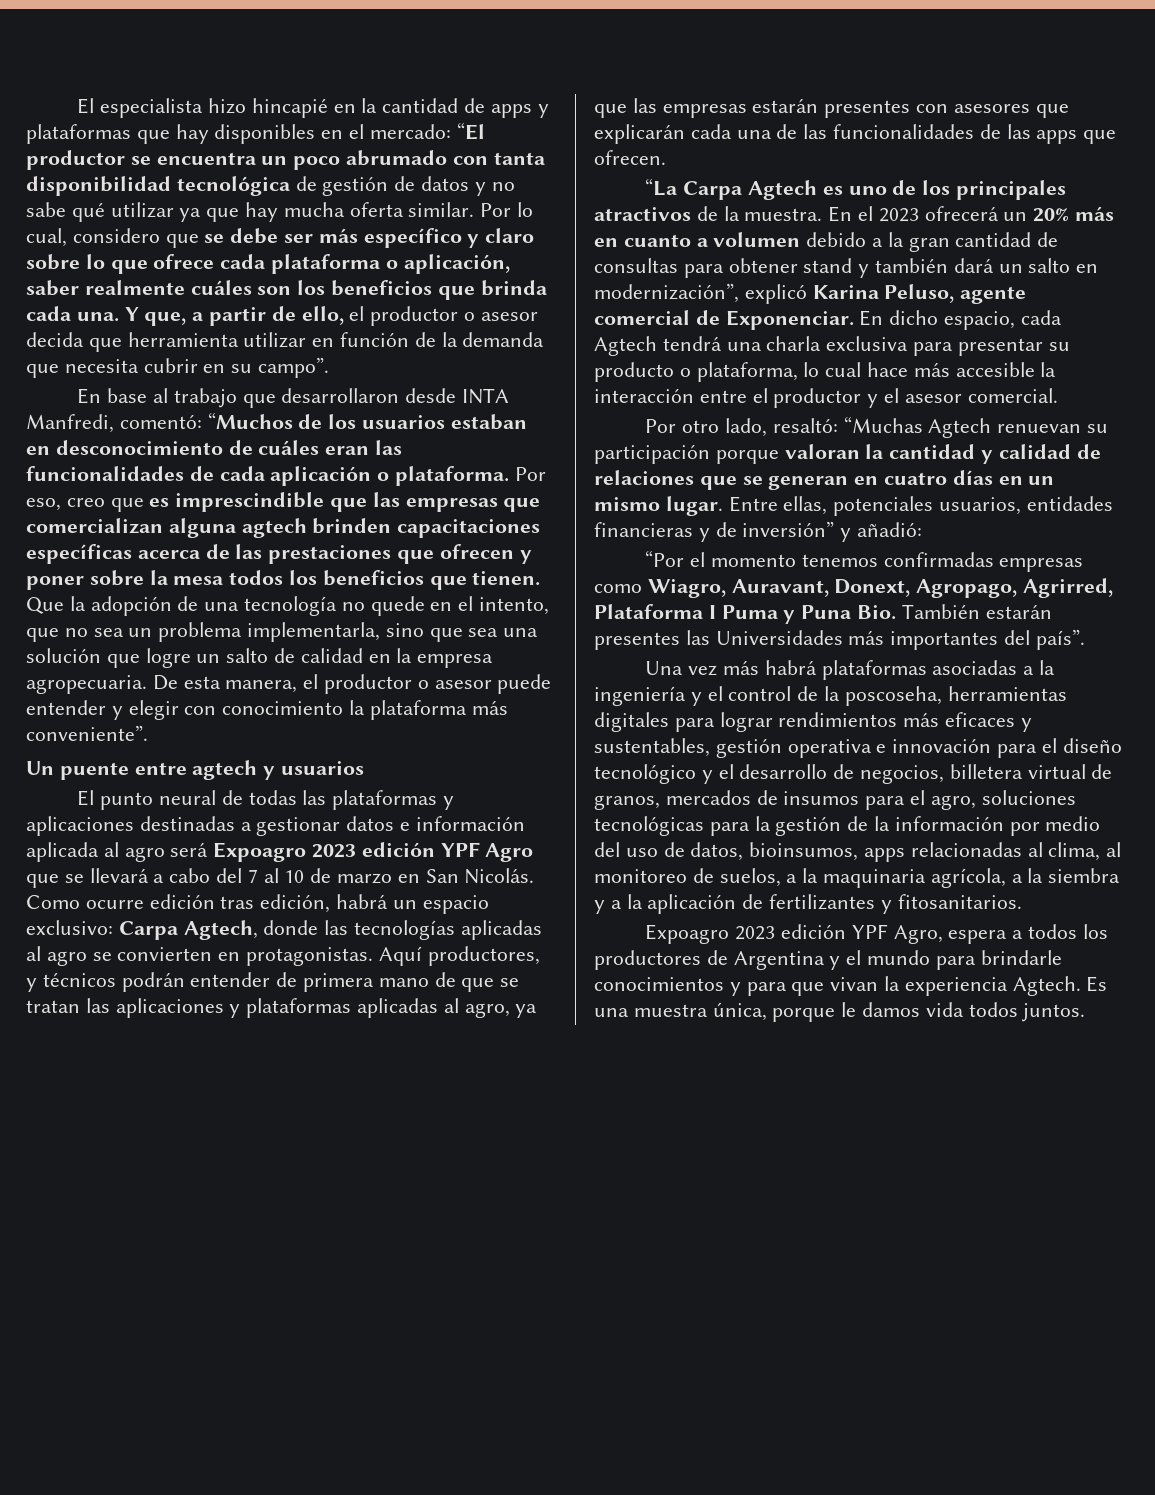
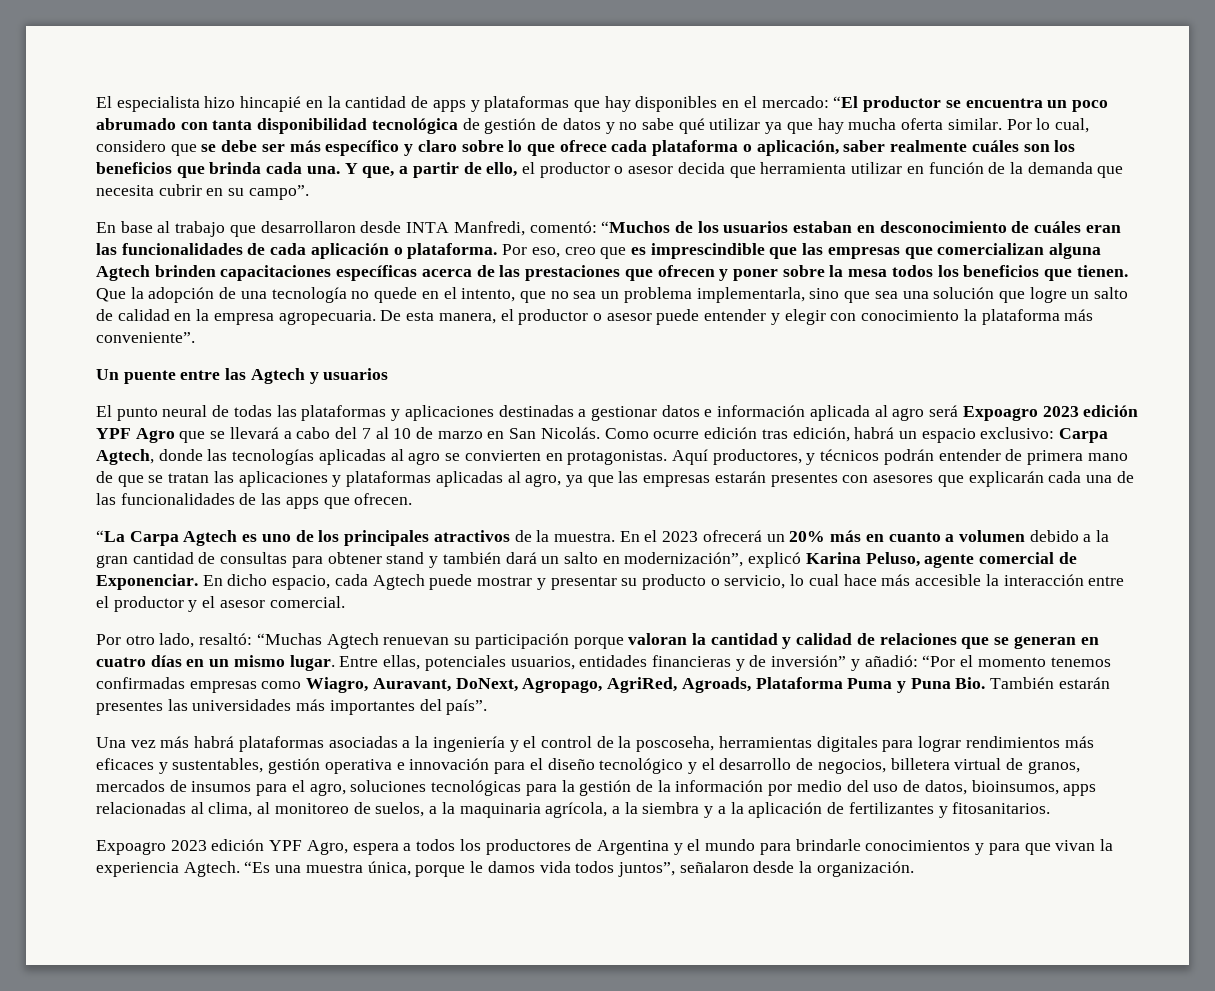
[241,518,307,538] agtech -> [96,265,150,281] Agtech
[192,760,258,780] agtech -> [225,368,305,384] las Agtech
[662,336,954,356] tendrá una charla exclusiva para -> [429,574,546,590] puede mostrar y
[696,362,798,382] plataforma, -> [724,575,786,589] servicio,
(923, 529) // -> (918, 661) none
[834,578,1114,598] [594,604,716,619] Donext, Agropago, Agrirred, Plataforma I -> [455,677,843,693] DoNext, Agropago, AgriRed, Agroads, Plataforma
[715,630,843,645] Universidades -> [192,699,292,711] universidades
[1086,976,1108,992] Es -> [244,861,271,873] “Es
[1022,1003,1086,1022] juntos. -> [617,861,914,877] juntos”, señalaron desde la organización.

